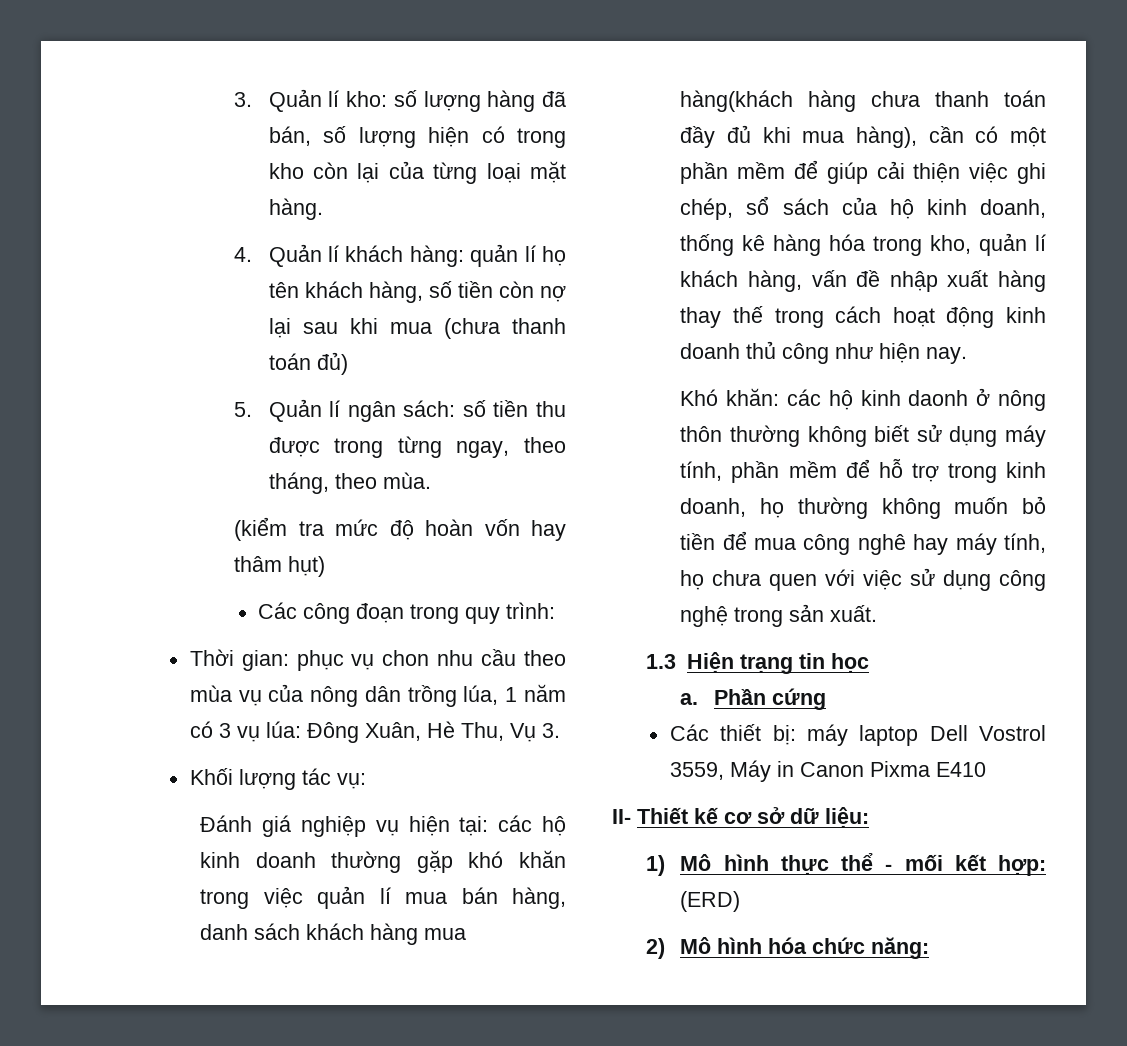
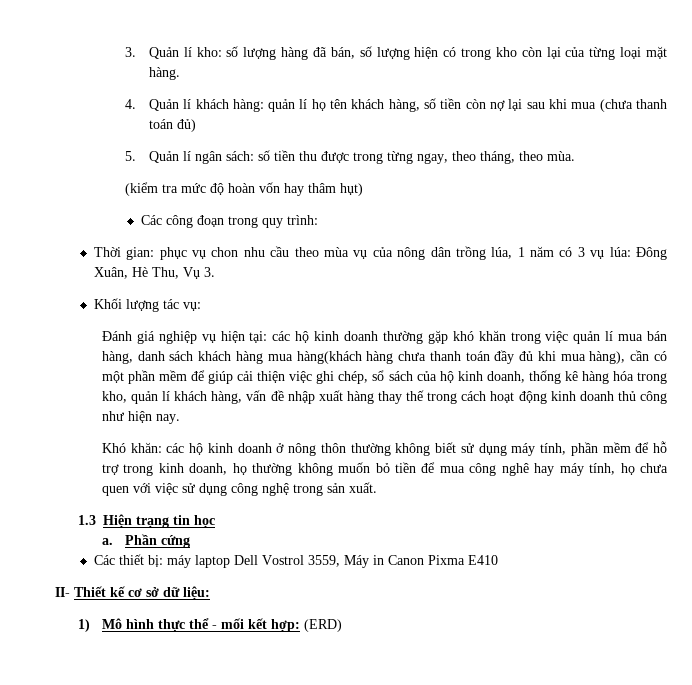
[908,390,969,406] daonh -> [237,443,272,453] doanh
[646,937,930,959] // 2) Mô hình hóa chức năng: -> (342, 625) none

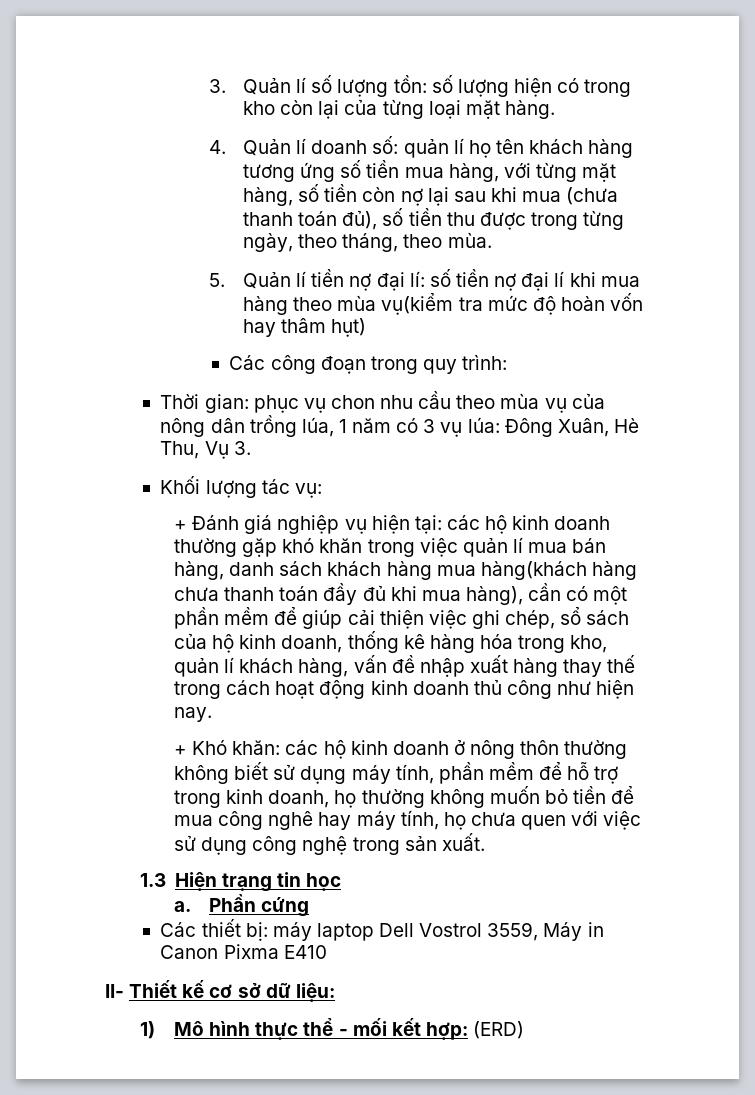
[196,46,355,60] kho: số lượng hàng đã bán, -> [311,75,427,97] số lượng tồn:
[195,99,264,112] khách hàng: -> [311,136,399,154] doanh số:
(385, 104) none -> [588,139,634,158] [243,160,617,182] hàng tương ứng số tiền mua hàng, với từng mặt
[176,119,196,132] [125,151,254,164] đủ) // 5. Quản lí ngân sách: -> [342,210,378,230] đủ),
[416,153,448,164] ngay, -> [243,233,294,252] ngày,
[125,182,159,196] (kiểm -> [208,269,640,291] [243,293,454,315] 5. Quản lí tiền nợ đại lí: số tiền nợ đại lí khi mua hàng theo mùa vụ(kiểm
(201, 306) none -> [174,520,188,530] +
(180, 419) none -> [174,745,188,755] +

